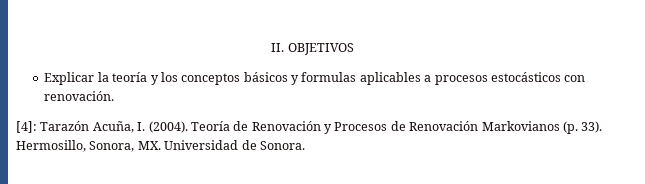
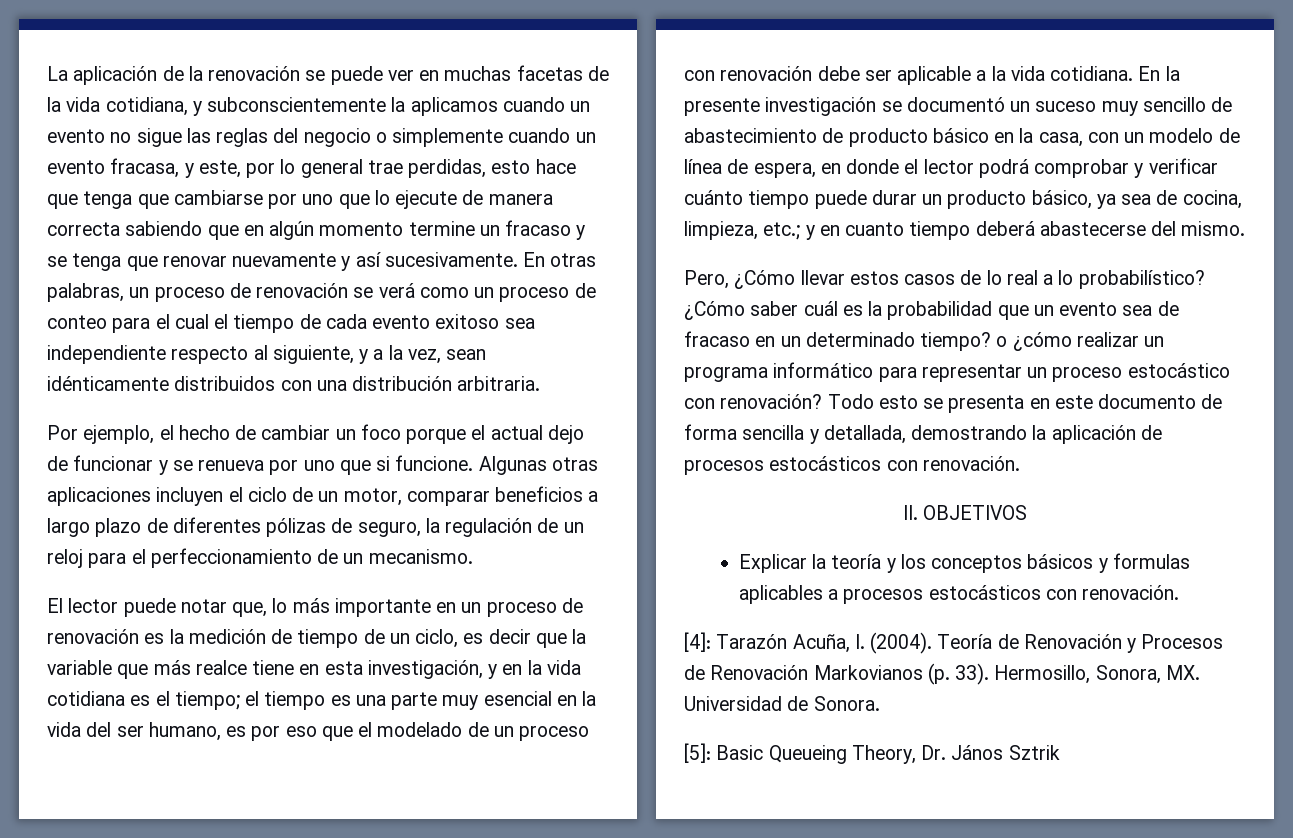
(271, 47) none -> [47,65,609,85] [47,97,591,116] [47,128,596,147] [47,158,576,178] [47,190,553,209] [47,220,586,240] [47,252,597,271] [47,283,596,302] [47,314,535,333] [47,345,487,364] [47,376,541,391] [47,424,584,444] [47,455,598,475] [47,486,599,506] [47,517,584,537] [47,548,473,568] [47,598,583,617] [47,629,587,648] [47,660,581,679] [47,691,597,710] [47,722,590,741] [684,66,1180,85] [684,97,1233,116] [684,128,1240,147] [684,158,1218,178] [684,190,1242,209] [684,221,1246,240] [684,270,1205,289] [684,301,1179,320] [684,331,1165,351] [684,362,1230,382] [684,394,1223,413] [684,424,1162,444] [684,456,1020,475] La aplicación de la renovación se puede ver en muchas facetas de la vida cotidiana, y subconscientemente la aplicamos cuando un evento no sigue las reglas del negocio o simplemente cuando un evento fracasa, y este, por lo general trae perdidas, esto hace que tenga que cambiarse por uno que lo ejecute de manera correcta sabiendo que en algún momento termine un fracaso y se tenga que renovar nuevamente y así sucesivamente. En otras palabras, un proceso de renovación se verá como un proceso de conteo para el cual el tiempo de cada evento exitoso sea independiente respecto al siguiente, y a la vez, sean idénticamente distribuidos con una distribución arbitraria. // Por ejemplo, el hecho de cambiar un foco porque el actual dejo de funcionar y se renueva por uno que si funcione. Algunas otras aplicaciones incluyen el ciclo de un motor, comparar beneficios a largo plazo de diferentes pólizas de seguro, la regulación de un reloj para el perfeccionamiento de un mecanismo. // El lector puede notar que, lo más importante en un proceso de renovación es la medición de tiempo de un ciclo, es decir que la variable que más realce tiene en esta investigación, y en la vida cotidiana es el tiempo; el tiempo es una parte muy esencial en la vida del ser humano, es por eso que el modelado de un proceso con renovación debe ser aplicable a la vida cotidiana. En la presente investigación se documentó un suceso muy sencillo de abastecimiento de producto básico en la casa, con un modelo de línea de espera, en donde el lector podrá comprobar y verificar cuánto tiempo puede durar un producto básico, ya sea de cocina, limpieza, etc.; y en cuanto tiempo deberá abastecerse del mismo. // Pero, ¿Cómo llevar estos casos de lo real a lo probabilístico? ¿Cómo saber cuál es la probabilidad que un evento sea de fracaso en un determinado tiempo? o ¿cómo realizar un programa informático para representar un proceso estocástico con renovación? Todo esto se presenta en este documento de forma sencilla y detallada, demostrando la aplicación de procesos estocásticos con renovación. //
(305, 145) none -> [684,743,1060,764] // [5]: Basic Queueing Theory, Dr. János Sztrik

